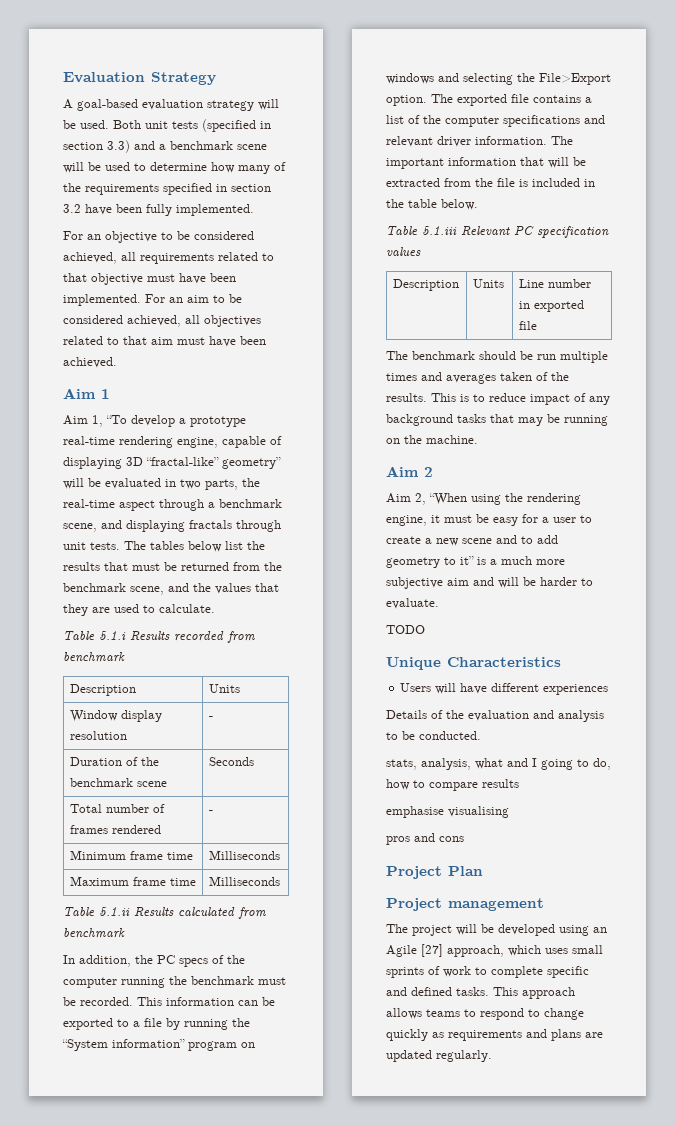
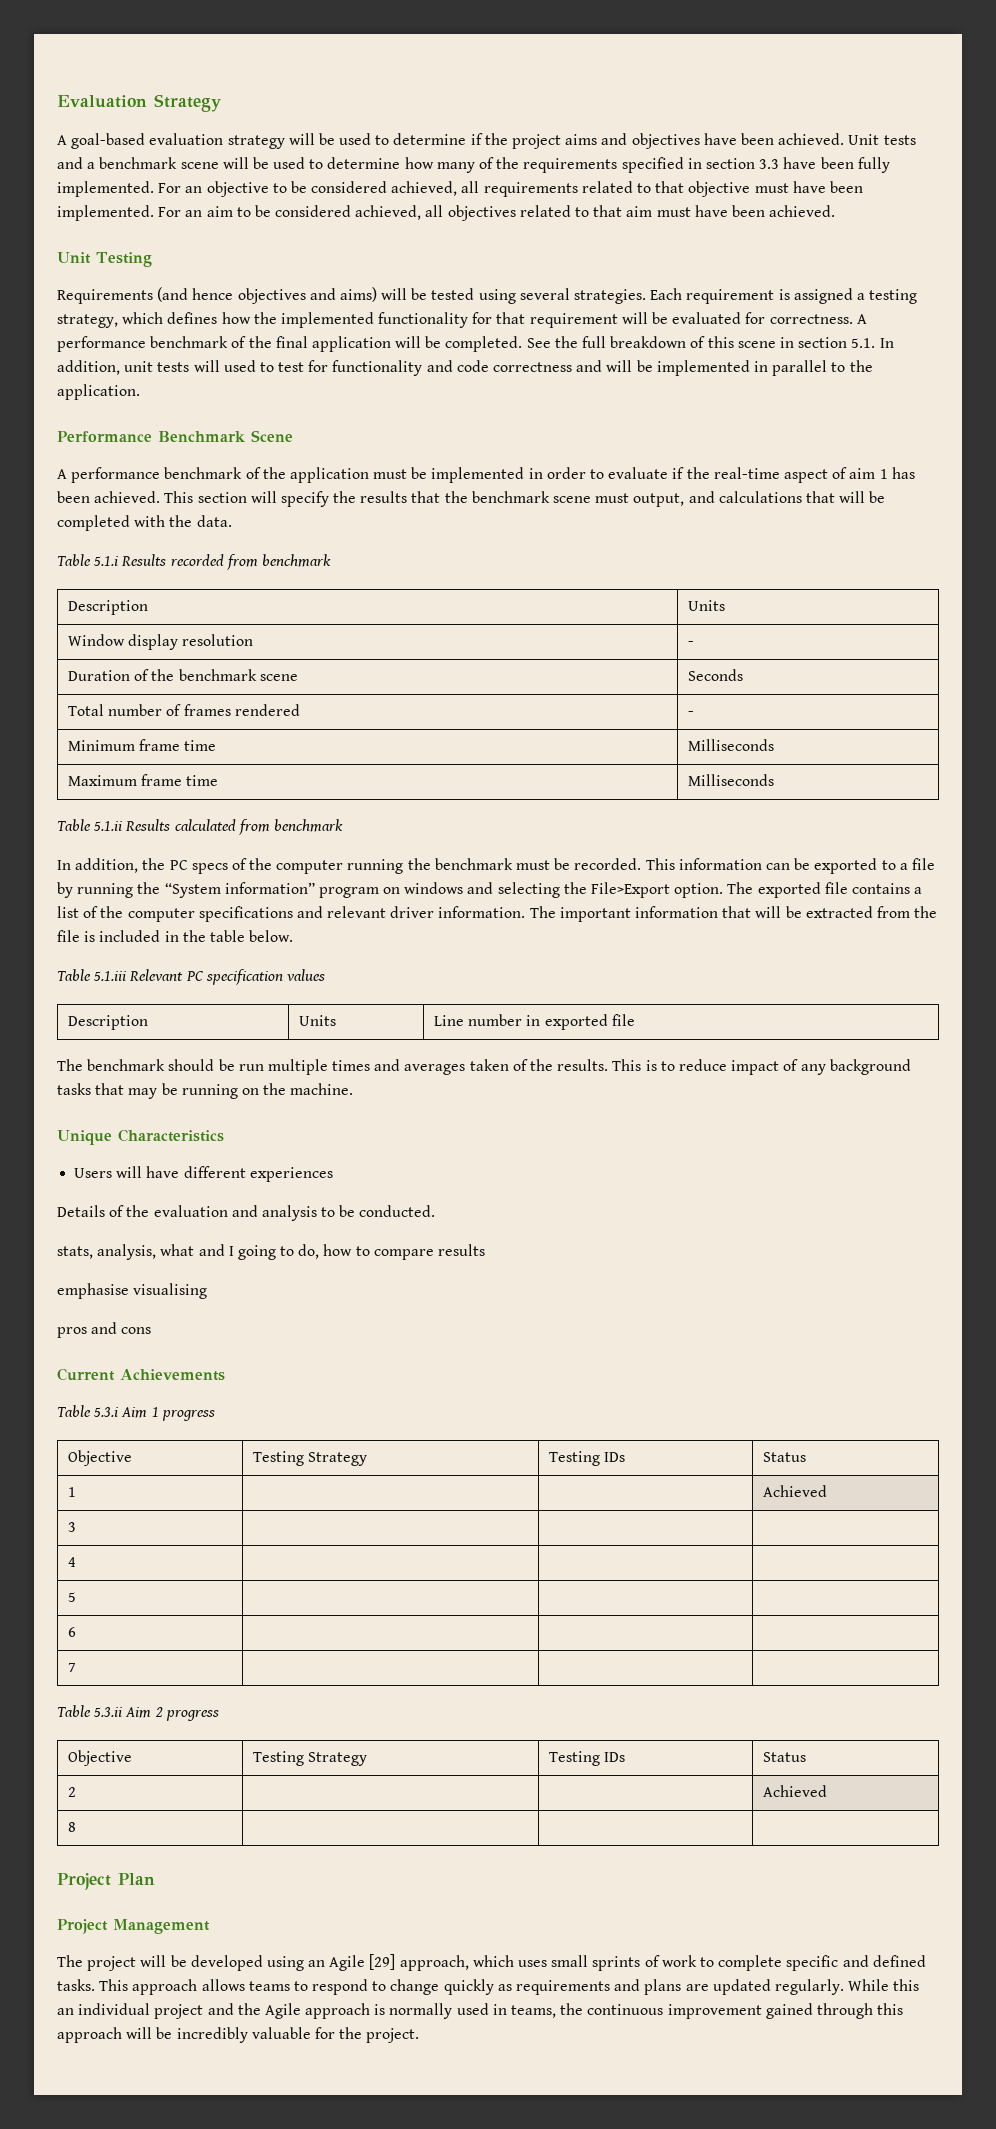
[80,119,271,132] [63,140,130,153] used. Both unit tests (specified in section 3.3) -> [339,133,916,149] used to determine if the project aims and objectives have been achieved. Unit tests
[63,204,81,213] 3.2 -> [759,159,780,169] 3.3
(254, 210) // -> (154, 189) none
[63,388,110,399] [63,415,246,427] [63,436,282,448] [63,457,281,469] [63,478,260,490] [63,499,282,511] [63,520,281,532] [63,541,265,552] [63,562,282,571] [63,583,279,595] [63,604,215,616] Aim 1 // Aim 1, “To develop a prototype real-time rendering engine, capable of displaying 3D “fractal-like” geometry” will be evaluated in two parts, the real-time aspect through a benchmark scene, and displaying fractals through unit tests. The tables below list the results that must be returned from the benchmark scene, and the values that they are used to calculate. -> [57,252,152,267] [57,287,918,304] [57,312,867,328] [57,336,894,352] [57,360,873,376] [57,384,140,400] [57,430,293,442] [57,467,915,483] [57,491,886,507] [57,515,232,531] Unit Testing // Requirements (and hence objectives and aims) will be tested using several strategies. Each requirement is assigned a testing strategy, which defines how the implemented functionality for that requirement will be evaluated for correctness. A performance benchmark of the final application will be completed. See the full breakdown of this scene in section 5.1. In addition, unit tests will used to test for functionality and code correctness and will be implemented in parallel to the application. // Performance Benchmark Scene // A performance benchmark of the application must be implemented in order to evaluate if the real-time aspect of aim 1 has been achieved. This section will specify the results that the benchmark scene must output, and calculations that will be completed with the data.
[386,466,433,477] [386,493,581,505] [386,514,592,526] [386,535,558,546] [386,556,565,568] [386,577,593,589] [386,598,439,609] [386,625,425,634] // Aim 2 // Aim 2, “When using the rendering engine, it must be easy for a user to create a new scene and to add geometry to it” is a much more subjective aim and will be harder to evaluate. // TODO -> (354, 1089) none
(464, 839) none -> [57,1368,225,1381] [57,1405,215,1421] [68,1450,133,1466] [253,1451,368,1466] [549,1451,626,1466] [763,1452,807,1462] [68,1487,77,1497] [763,1485,828,1497] [68,1522,77,1532] [68,1557,77,1567] [68,1592,77,1602] [68,1627,77,1637] [68,1663,77,1672] [57,1705,219,1721] [68,1750,133,1766] [253,1751,368,1766] [549,1751,626,1766] [763,1752,807,1762] [68,1787,77,1797] [763,1785,828,1797] [68,1822,77,1832] // Current Achievements // Table 5.3.i Aim 1 progress // Objective | Testing Strategy | Testing IDs | Status // 1 | | | Achieved // 3 | | | // 4 | | | // 5 | | | // 6 | | | // 7 | | | // Table 5.3.ii Aim 2 progress // Objective | Testing Strategy | Testing IDs | Status // 2 | | | Achieved // 8 | | |
[448,898,544,911] management -> [113,1919,210,1934] Management
[421,944,443,957] [27] -> [369,1954,396,1970] [29]
(492, 1056) none -> [848,1979,920,1991] [57,2003,904,2019] [57,2027,420,2043] While this an individual project and the Agile approach is normally used in teams, the continuous improvement gained through this approach will be incredibly valuable for the project.

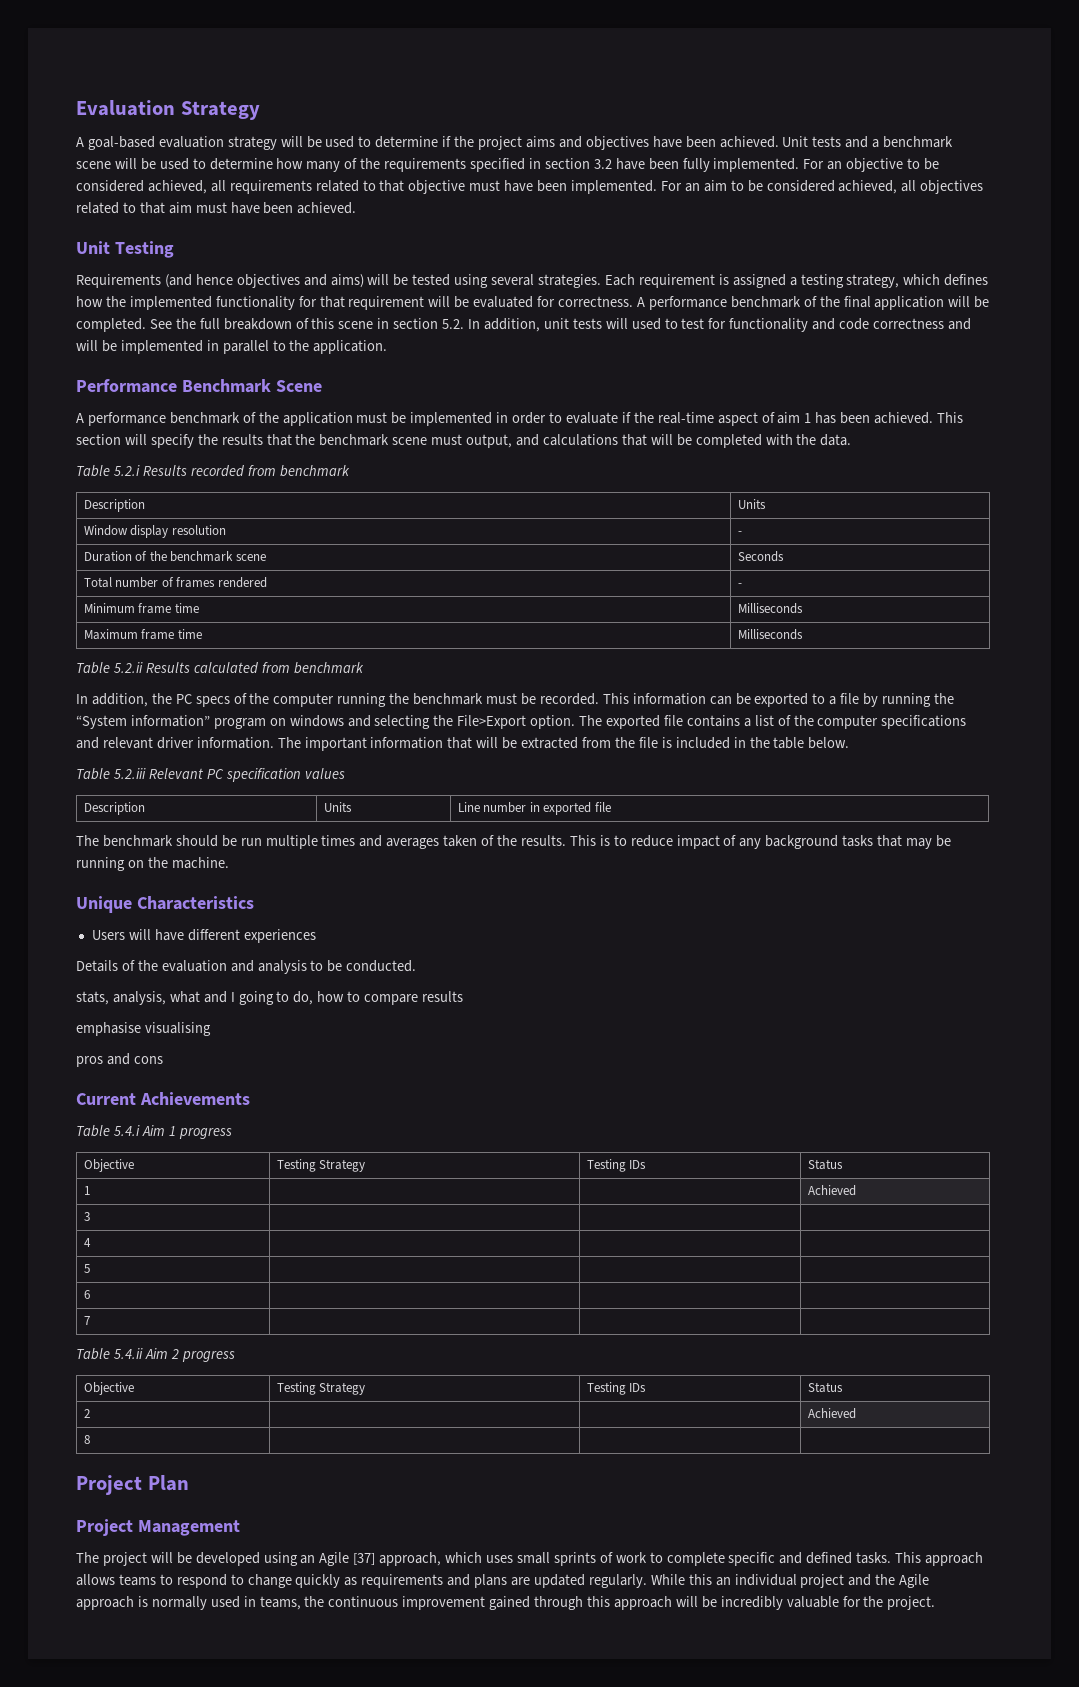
[759,159,780,169] 3.3 -> [593,159,612,169] 3.2
[851,338,876,348] 5.1. -> [442,319,465,329] 5.2.
[93,556,119,566] 5.1.i -> [113,465,140,476] 5.2.i
[93,821,123,831] 5.1.ii -> [113,662,143,673] 5.2.ii
[93,971,127,981] 5.1.iii -> [113,768,146,779] 5.2.iii
[93,1407,119,1417] 5.3.i -> [113,1125,140,1136] 5.4.i
[93,1707,123,1717] 5.3.ii -> [113,1348,143,1359] 5.4.ii
[369,1954,396,1970] [29] -> [353,1553,376,1565] [37]

